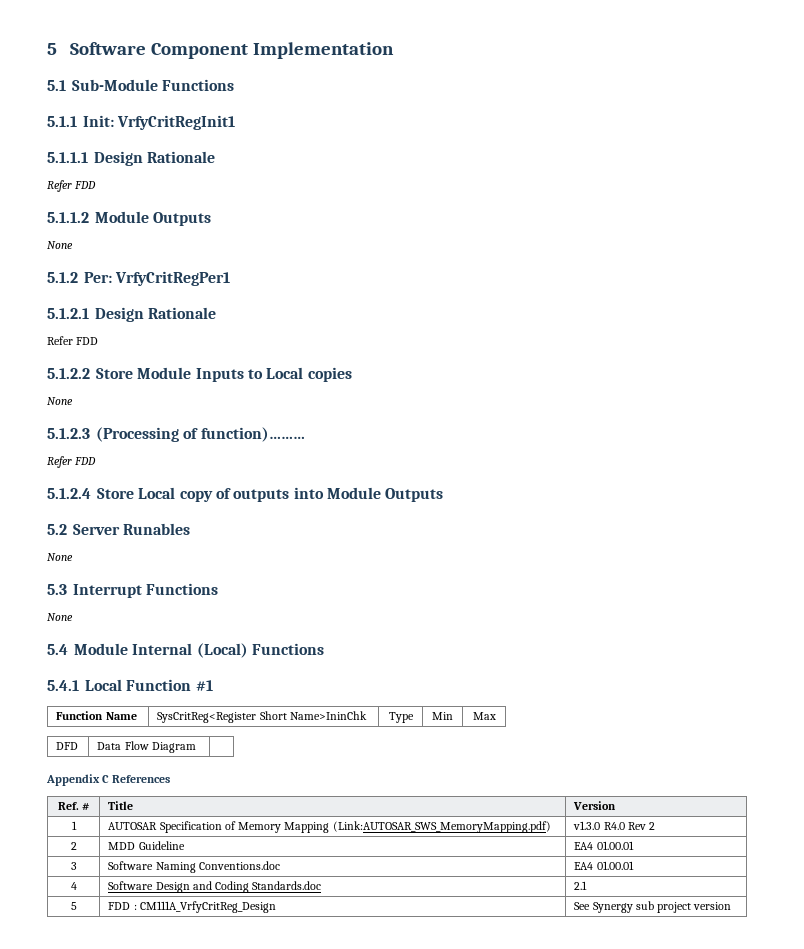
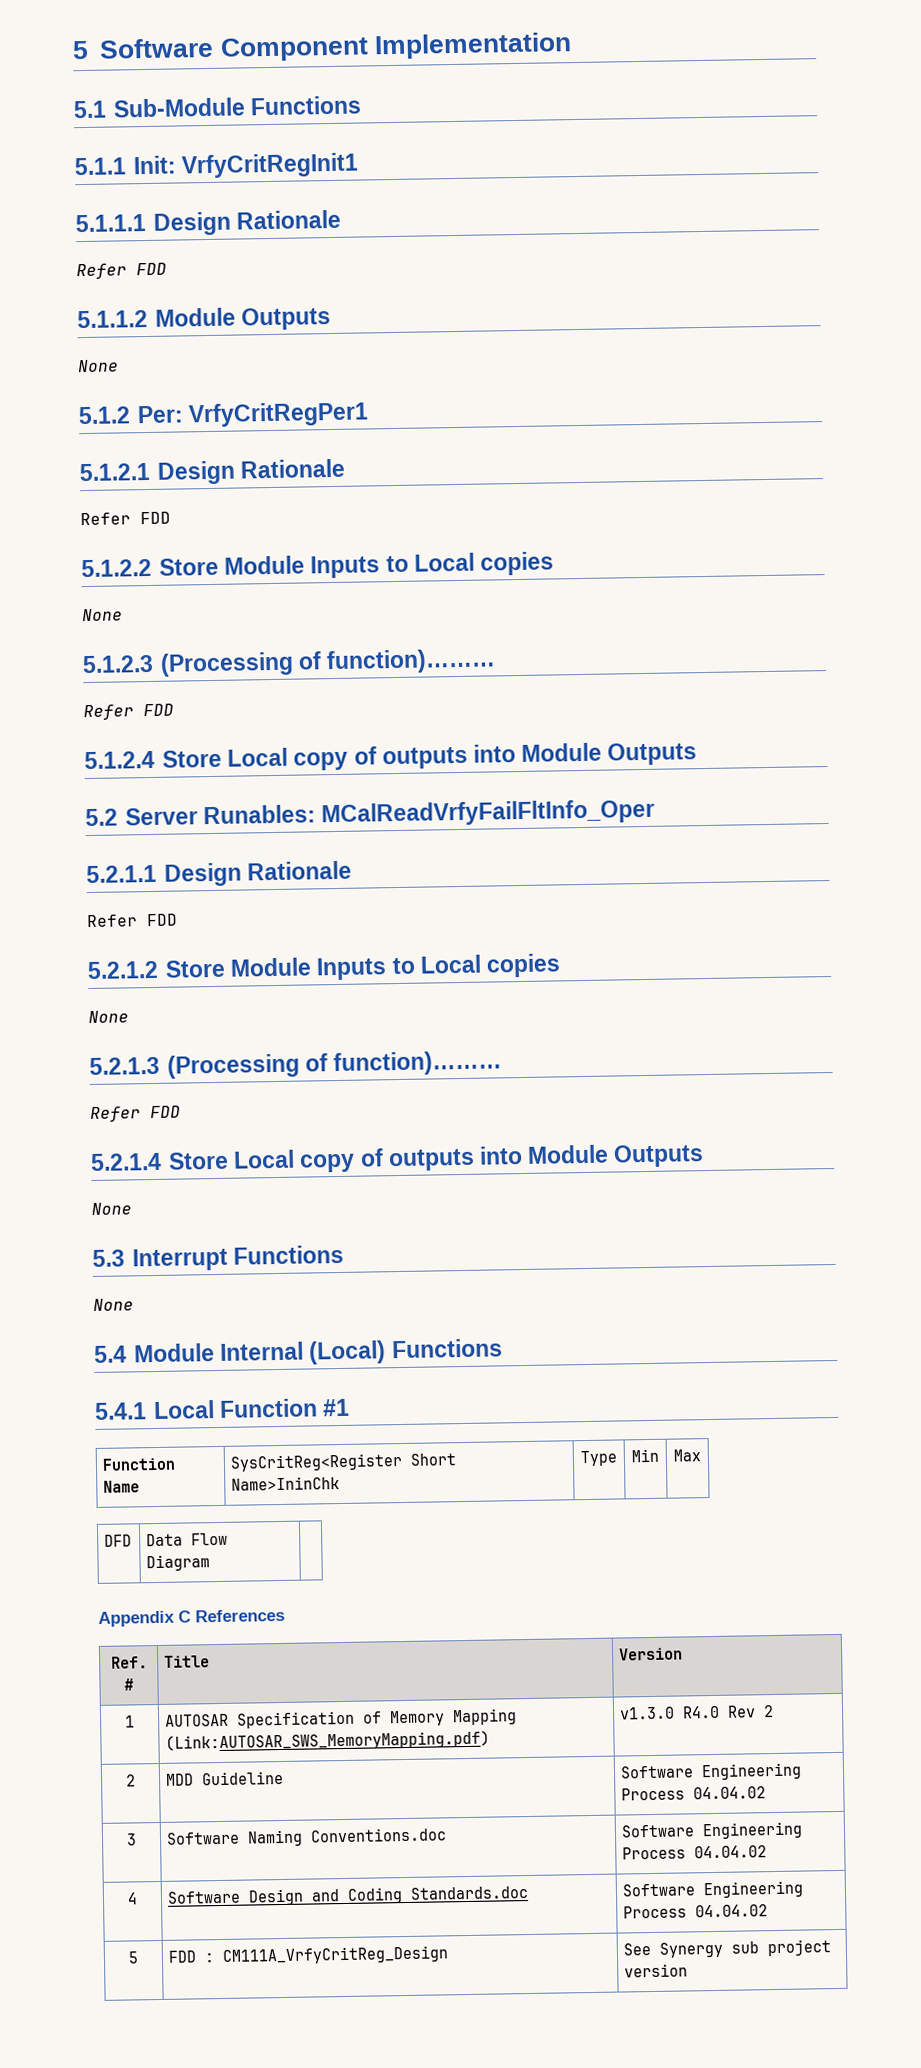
[123,523,191,535] Runables -> [203,798,656,828] [86,860,353,887] [87,913,178,928] [87,953,562,981] [88,1010,129,1024] [89,1050,503,1079] [90,1105,181,1123] [90,1144,705,1173] Runables: MCalReadVrfyFailFltInfo_Oper // 5.2.1.1 Design Rationale // Refer FDD // 5.2.1.2 Store Module Inputs to Local copies // None // 5.2.1.3 (Processing of function)……… // Refer FDD // 5.2.1.4 Store Local copy of outputs into Module Outputs
[574,841,634,850] EA4 01.00.01 -> [620,1762,803,1781] [621,1786,767,1801] Software Engineering Process 04.04.02
[574,861,634,870] EA4 01.00.01 -> [621,1821,804,1840] [622,1845,768,1860] Software Engineering Process 04.04.02
[574,881,588,890] 2.1 -> [622,1880,805,1899] [623,1904,769,1919] Software Engineering Process 04.04.02

